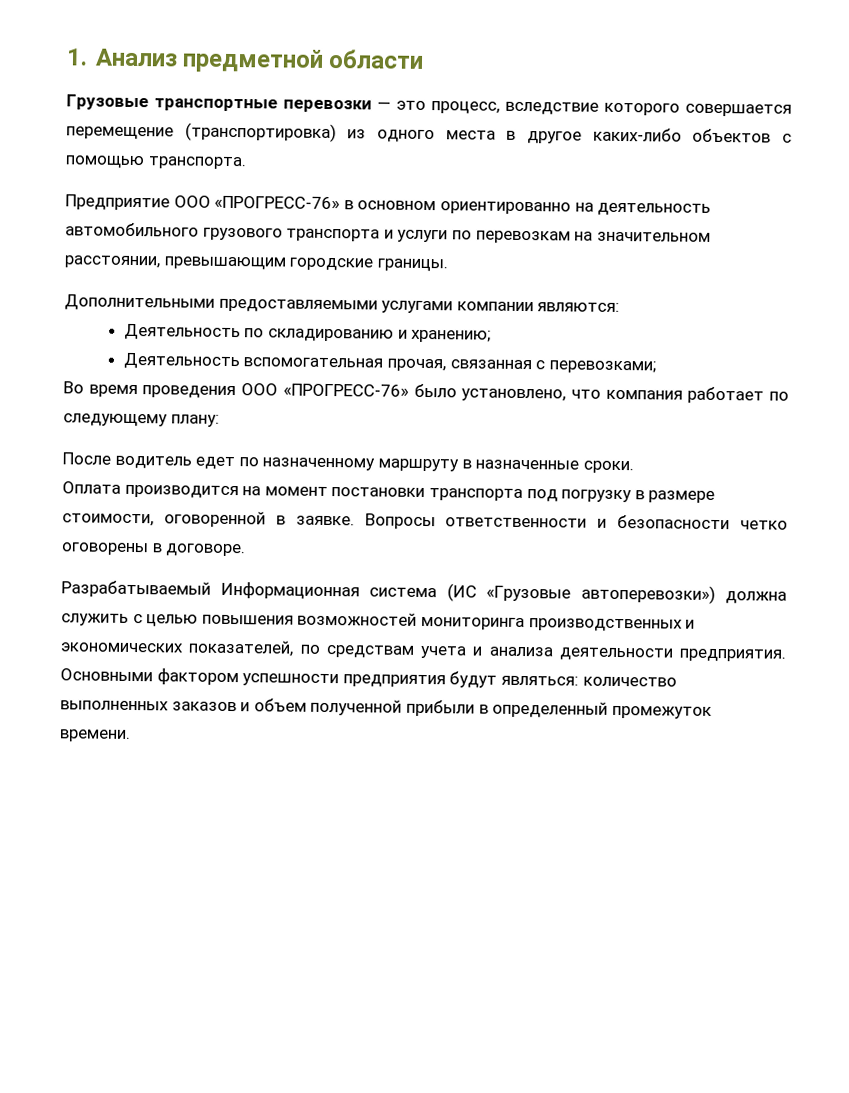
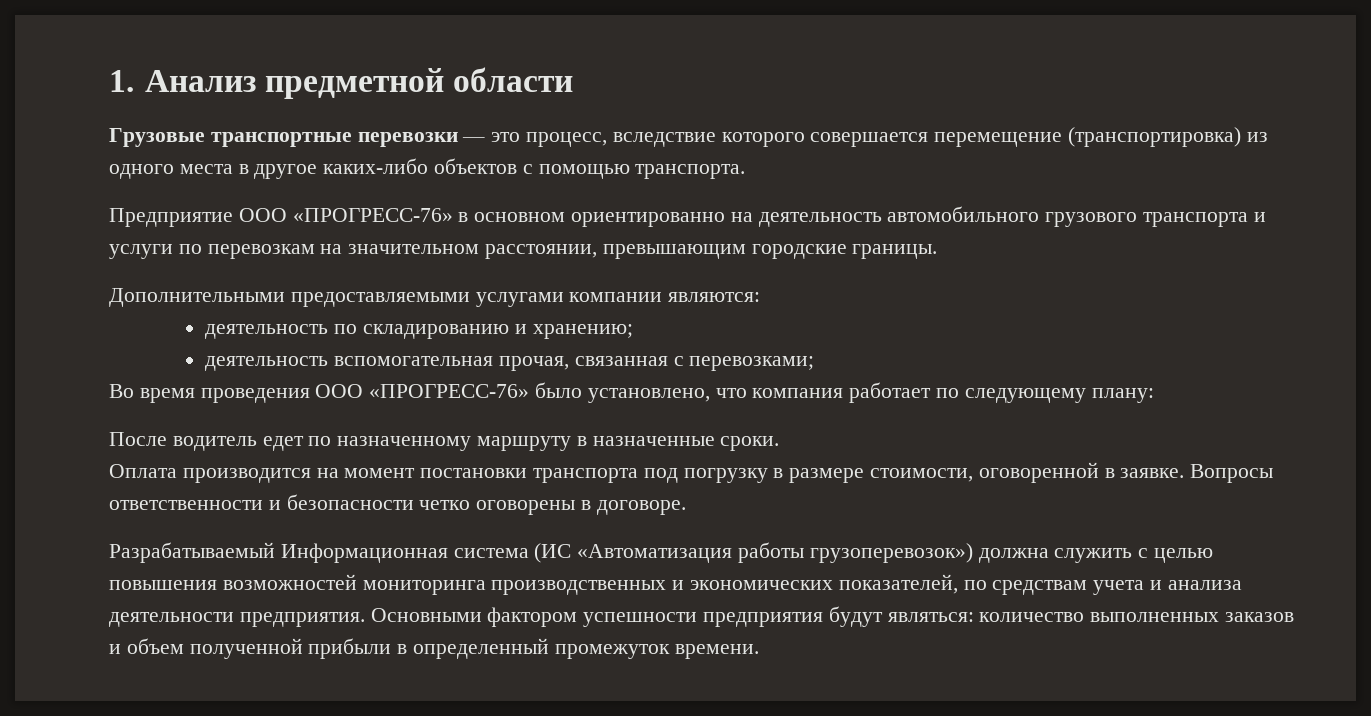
[123,323,241,341] Деятельность -> [205,324,329,339] деятельность
[122,352,240,370] Деятельность -> [205,356,329,371] деятельность
[486,584,716,604] «Грузовые автоперевозки») -> [577,542,973,563] «Автоматизация работы грузоперевозок»)

